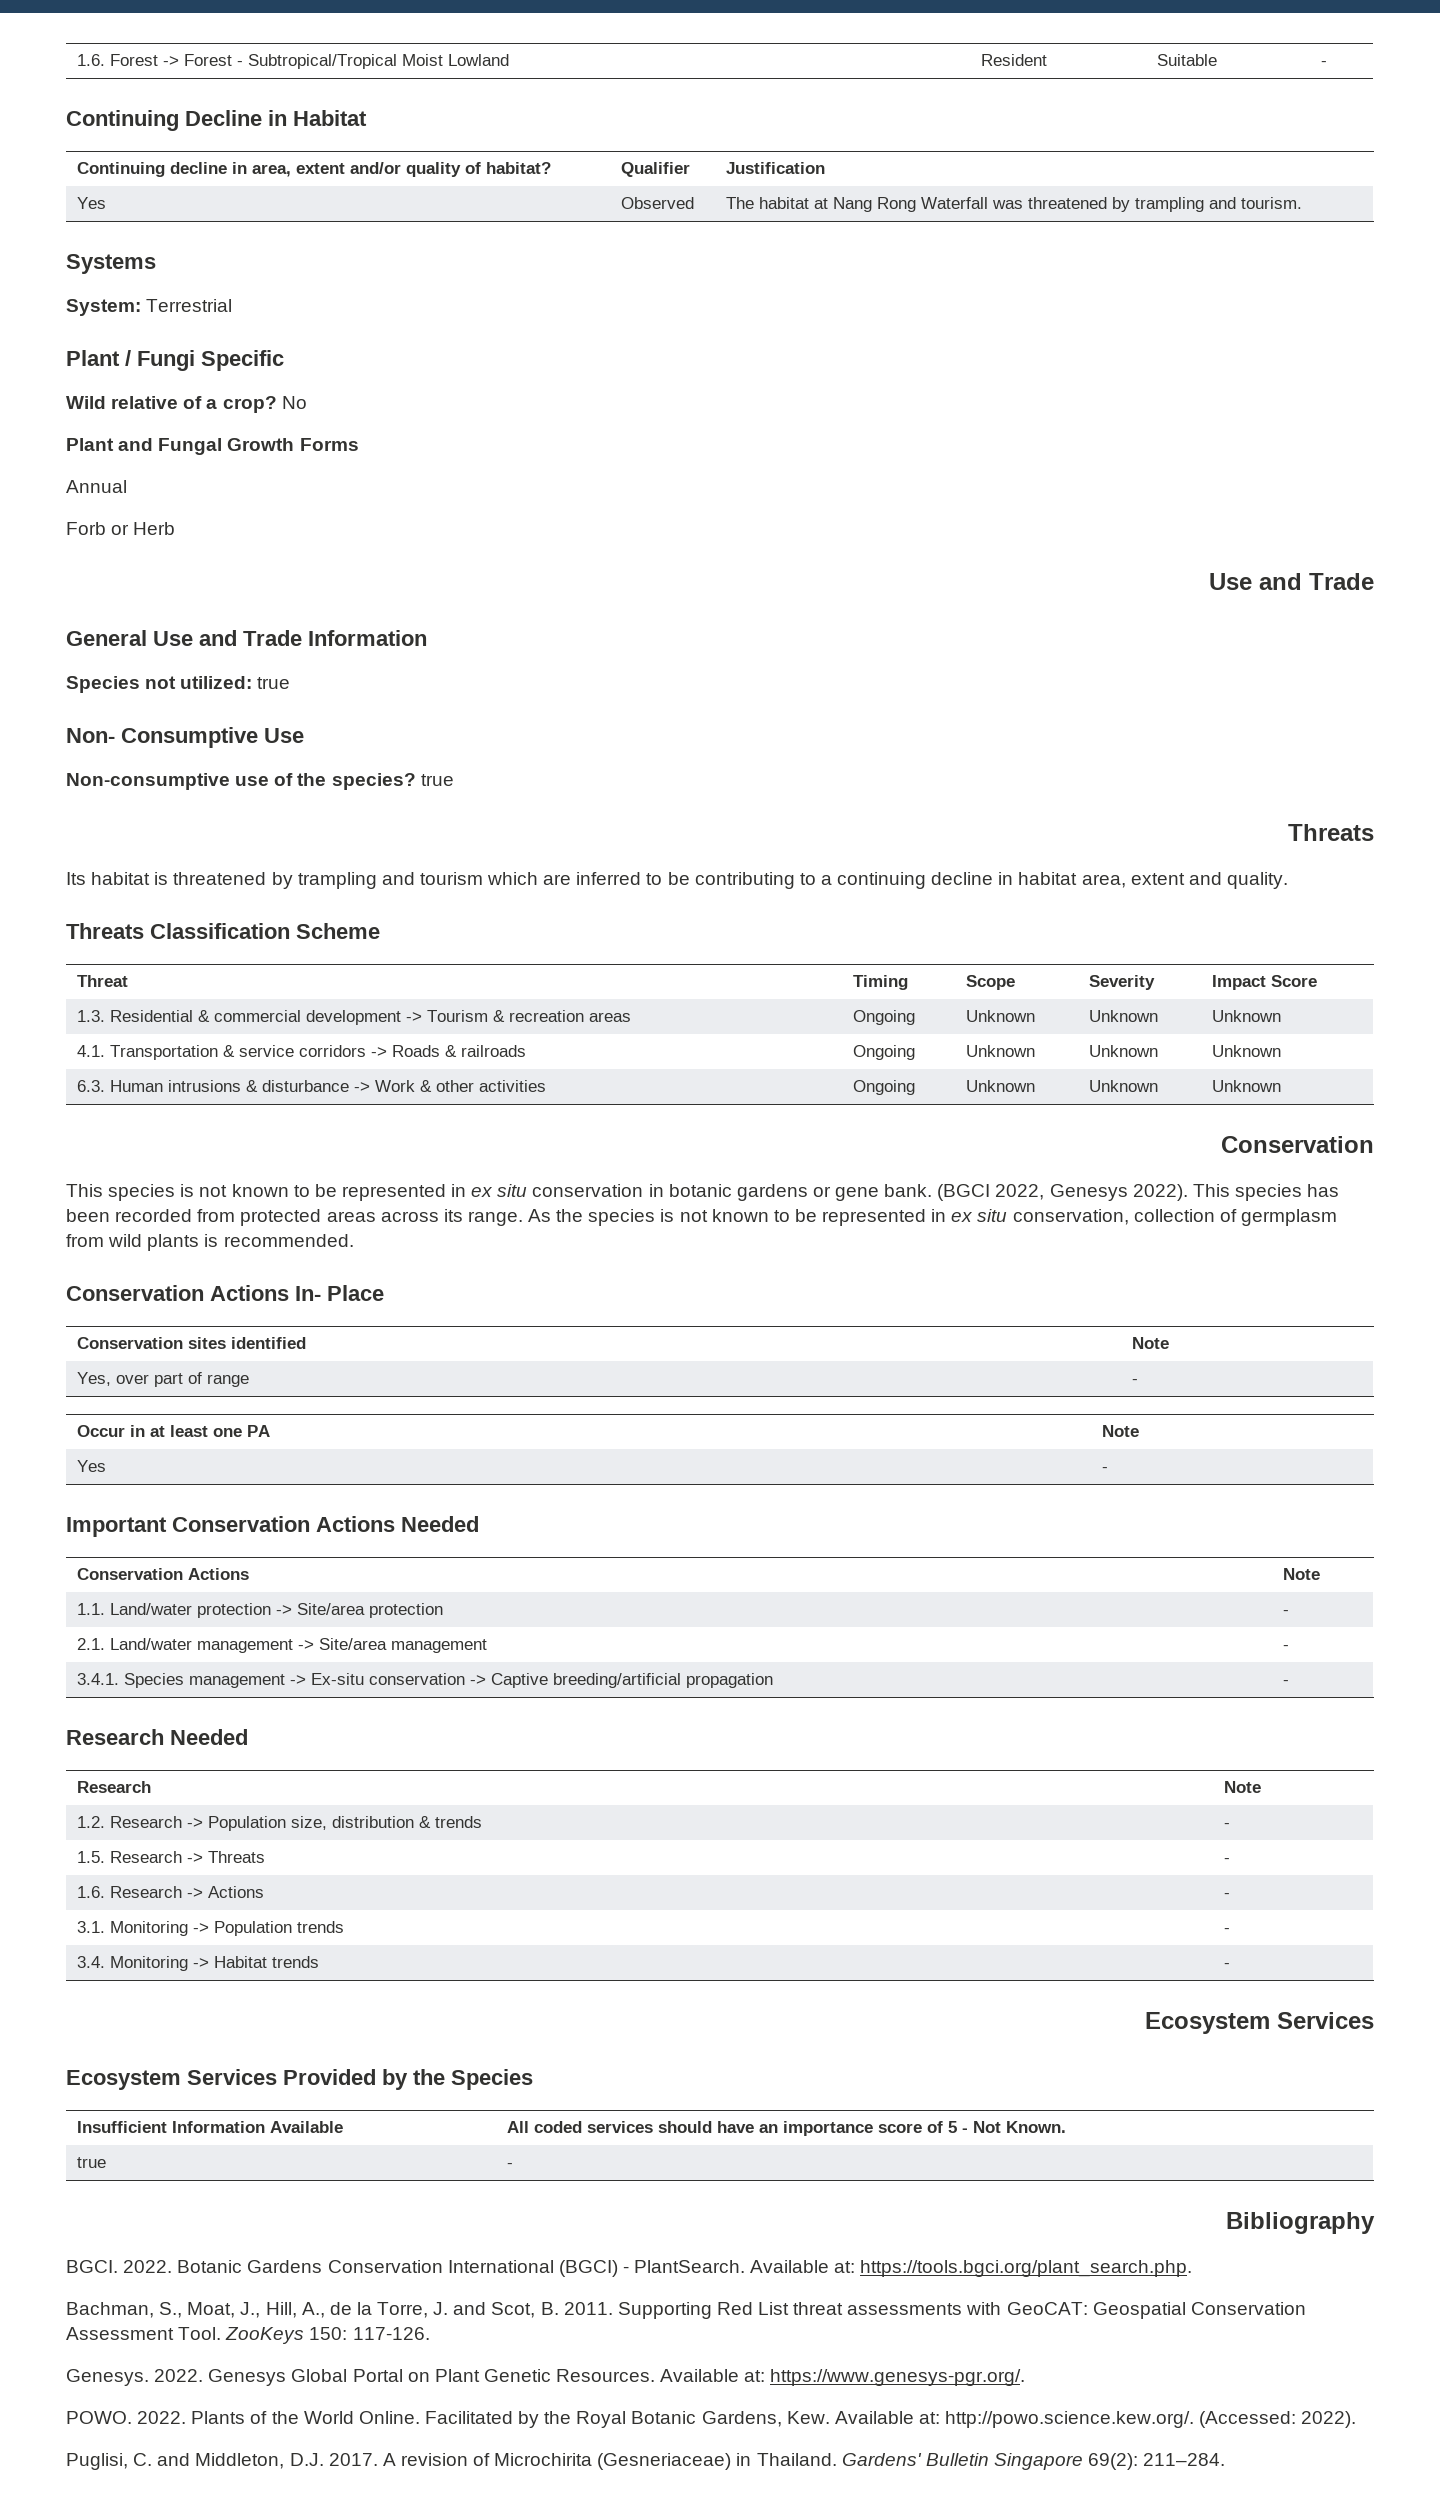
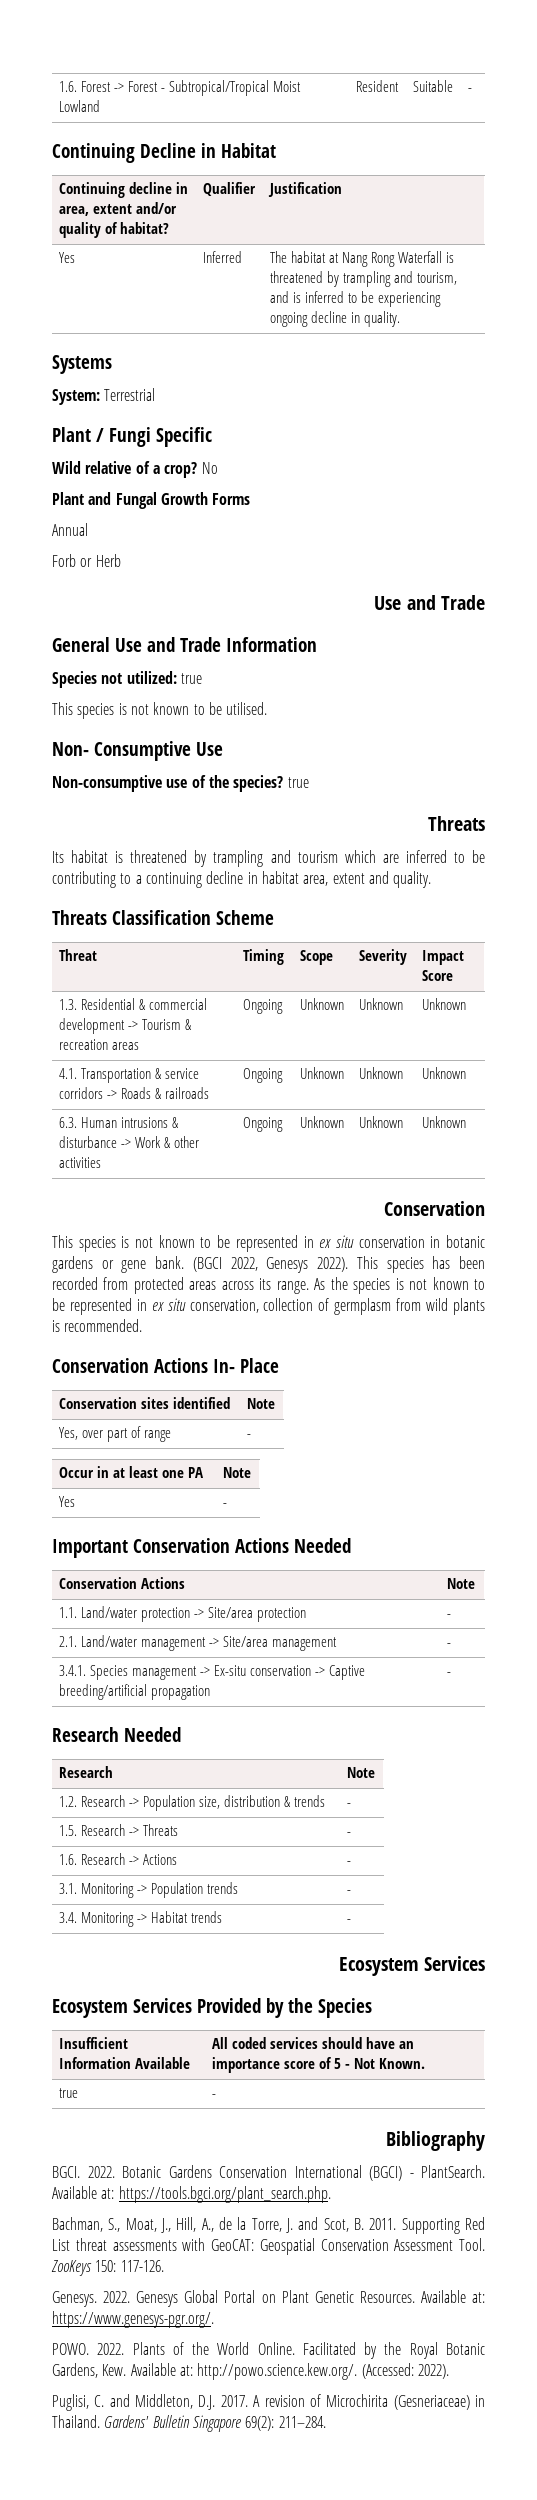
[621,197,695,209] Observed -> [203,251,243,263] Inferred
[992,197,1303,212] was threatened by trampling and tourism. -> [445,252,454,263] [270,271,457,287] [270,291,441,307] [270,311,400,327] is threatened by trampling and tourism, and is inferred to be experiencing ongoing decline in quality.
(291, 683) none -> [52,702,268,719] // This species is not known to be utilised.

